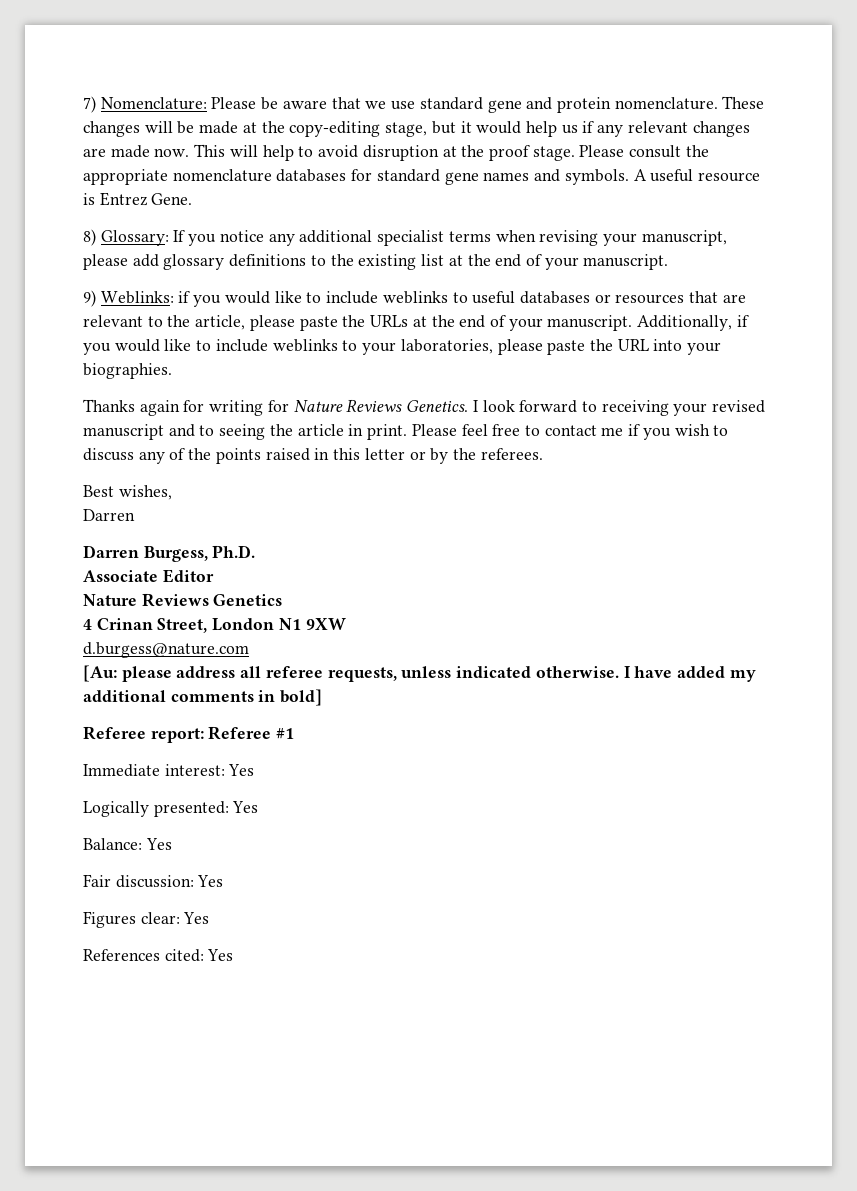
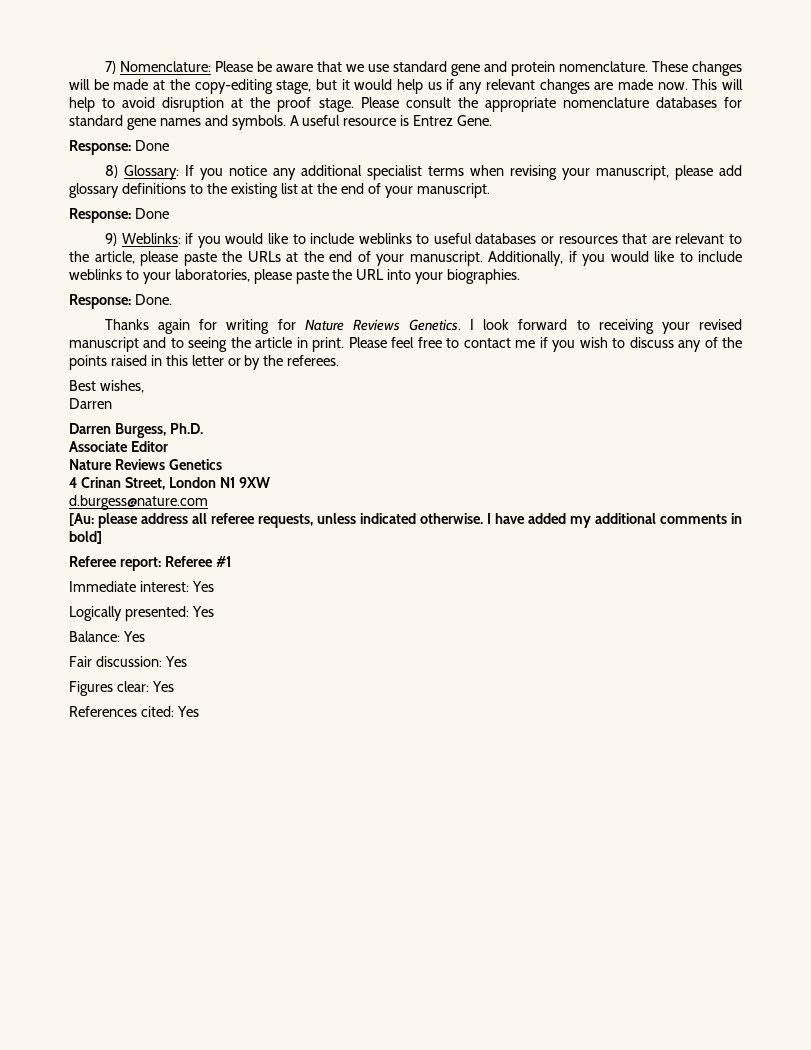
(193, 199) none -> [69,140,169,155] // Response: Done
(669, 262) none -> [69,208,169,223] // Response: Done
(172, 371) none -> [69,294,172,309] // Response: Done.

